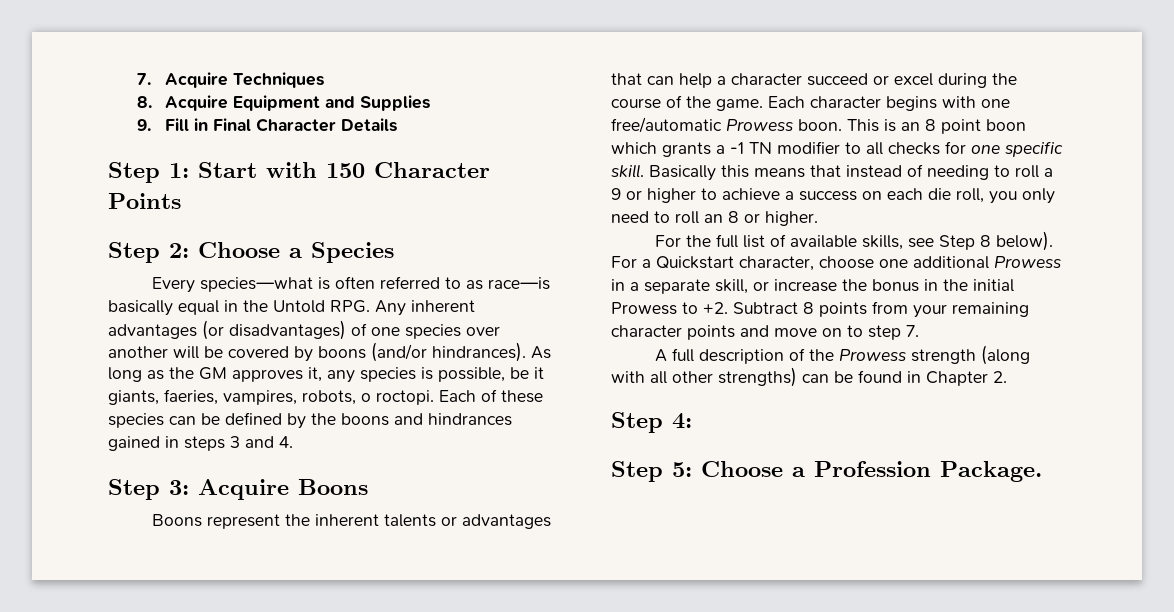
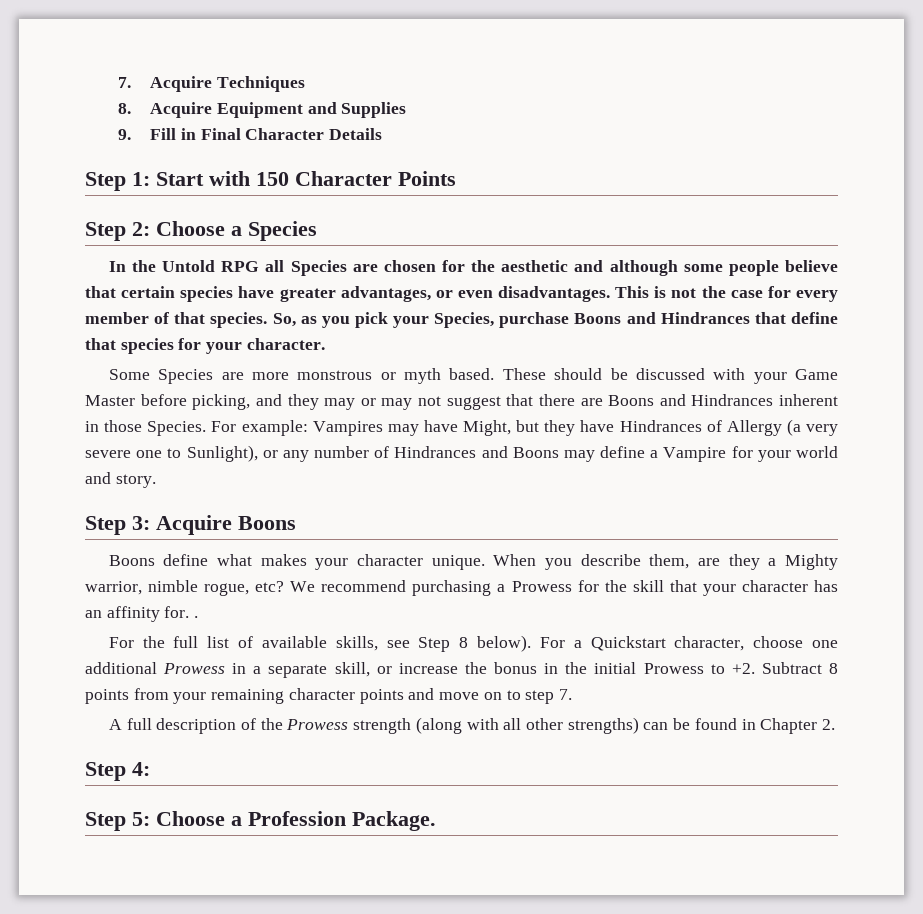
[152,276,551,293] [108,300,475,316] [108,320,500,340] [108,342,551,362] [108,367,544,383] [108,389,543,405] [108,412,512,429] [108,436,293,451] Every species—what is often referred to as race—is basically equal in the Untold RPG. Any inherent advantages (or disadvantages) of one species over another will be covered by boons (and/or hindrances). As long as the GM approves it, any species is possible, be it giants, faeries, vampires, robots, o roctopi. Each of these species can be defined by the boons and hindrances gained in steps 3 and 4. -> [108,260,839,276] [85,286,838,302] [85,312,838,328] [85,338,325,354] [108,368,839,384] [85,394,838,410] [85,419,838,436] [85,445,838,462] [85,472,156,488] In the Untold RPG all Species are chosen for the aesthetic and although some people believe that certain species have greater advantages, or even disadvantages. This is not the case for every member of that species. So, as you pick your Species, purchase Boons and Hindrances that define that species for your character. // Some Species are more monstrous or myth based. These should be discussed with your Game Master before picking, and they may or may not suggest that there are Boons and Hindrances inherent in those Species. For example: Vampires may have Might, but they have Hindrances of Allergy (a very severe one to Sunlight), or any number of Hindrances and Boons may define a Vampire for your world and story.
[207,514,552,529] [611,73,1017,88] [611,95,1010,111] [611,117,1026,134] [611,141,1063,157] [611,164,1053,181] [611,188,1055,204] [611,211,818,226] represent the inherent talents or advantages that can help a character succeed or excel during the course of the game. Each character begins with one free/automatic Prowess boon. This is an 8 point boon which grants a -1 TN modifier to all checks for one specific skill. Basically this means that instead of needing to roll a 9 or higher to achieve a success on each die roll, you only need to roll an 8 or higher. -> [163,554,838,570] [85,580,839,596] [85,606,199,622] define what makes your character unique. When you describe them, are they a Mighty warrior, nimble rogue, etc? We recommend purchasing a Prowess for the skill that your character has an affinity for. .

